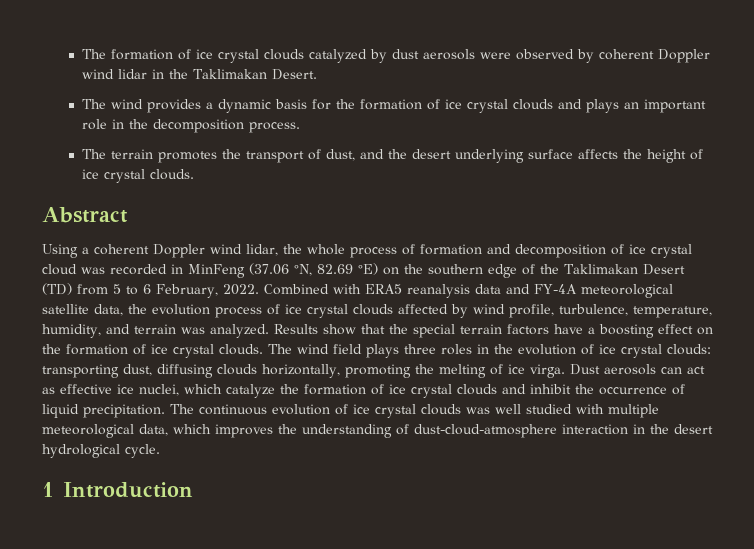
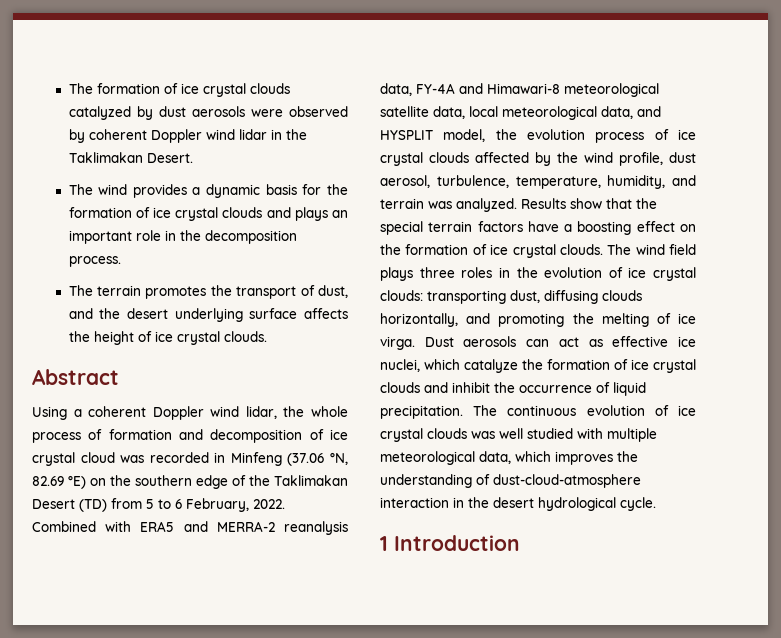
[188,264,245,278] MinFeng -> [230,452,282,466] Minfeng
[406,284,673,298] [42,304,123,316] reanalysis data and FY-4A meteorological satellite data, -> [183,521,348,535] [380,83,659,97] [380,106,661,120] [380,129,486,142] and MERRA-2 reanalysis data, FY-4A and Himawari-8 meteorological satellite data, local meteorological data, and HYSPLIT model,
(468, 311) none -> [557,152,578,163] the
(554, 311) none -> [669,152,696,163] [380,175,430,188] dust aerosol,
(340, 371) none -> [466,313,491,324] and

